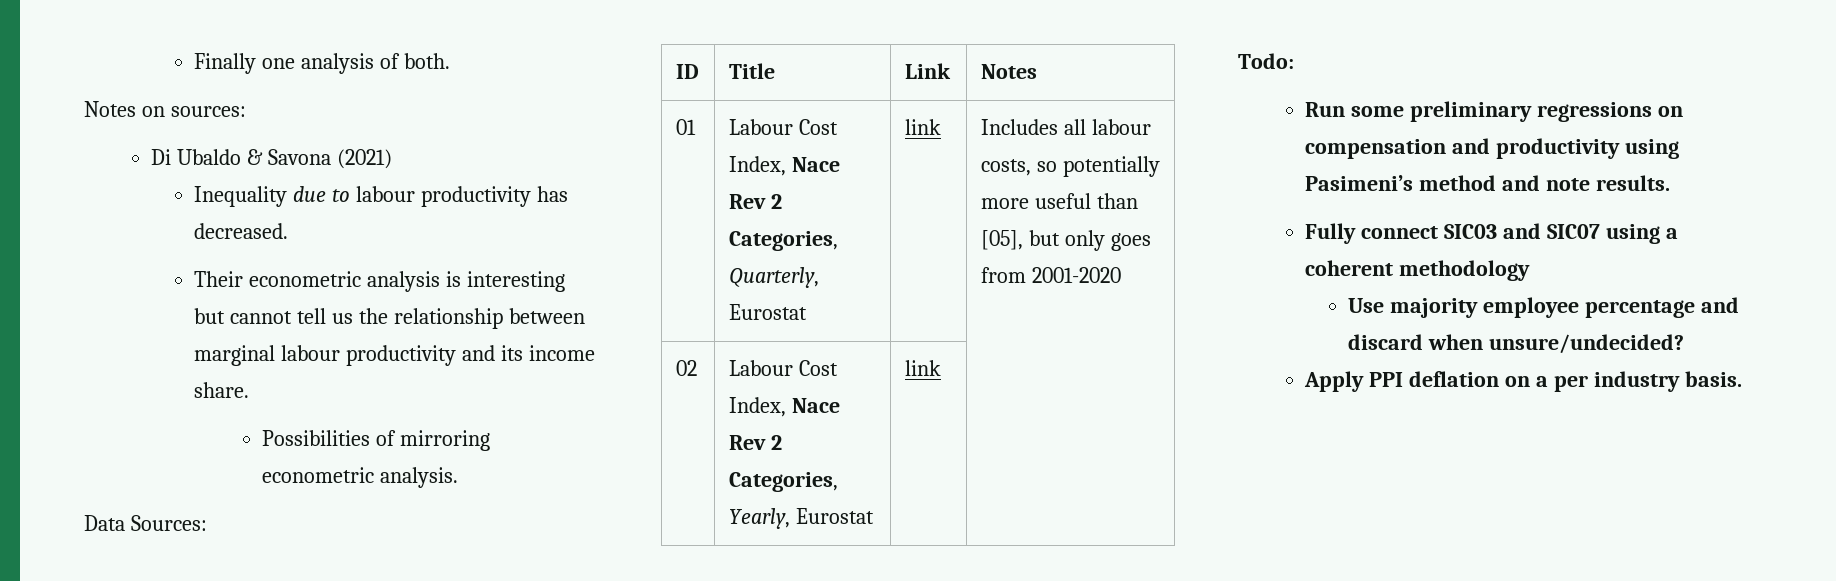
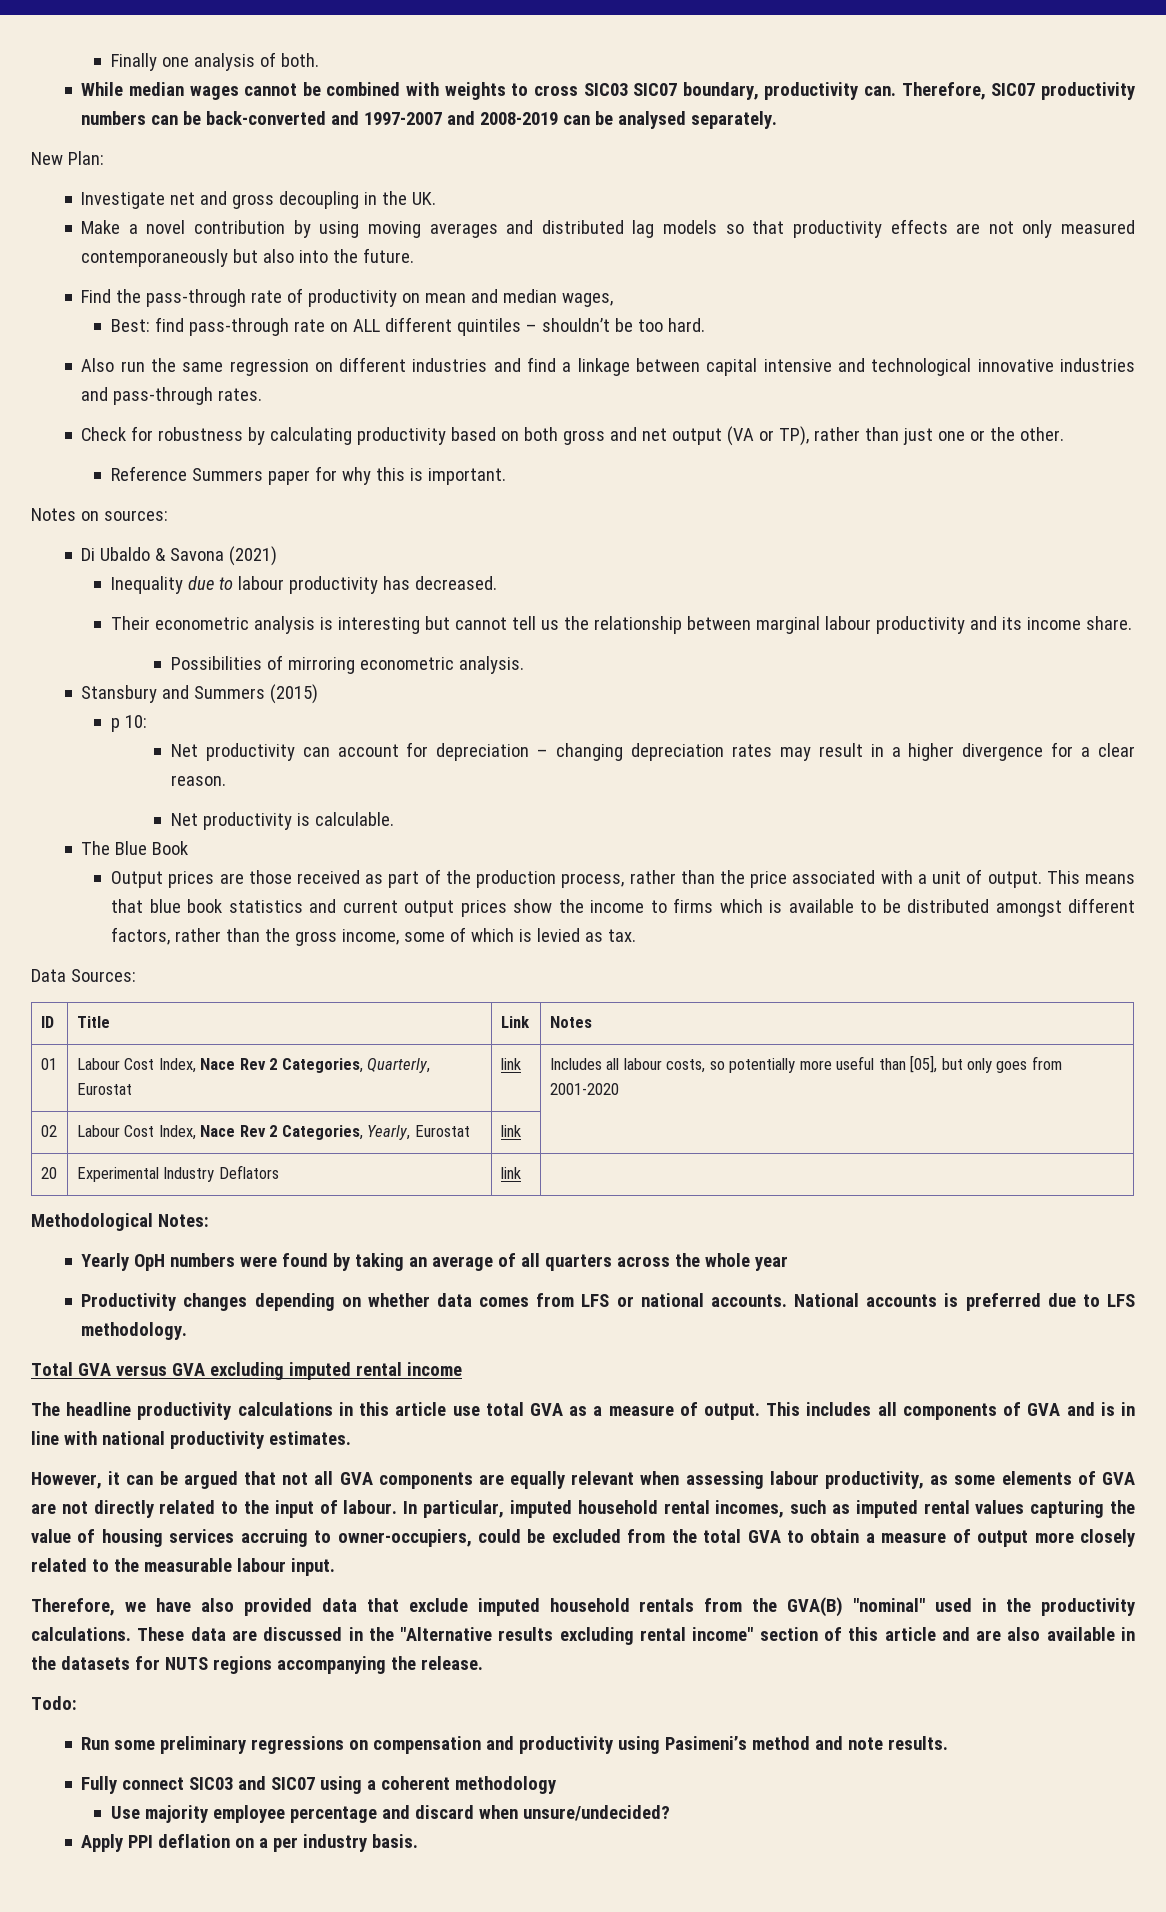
(451, 61) none -> [81,82,1136,100] [81,111,778,129] [31,151,104,165] [81,191,437,209] [81,219,1135,238] [81,248,415,267] [81,288,614,307] [111,317,706,336] [81,357,1135,376] [81,387,263,405] [81,426,1065,446] [111,466,507,485] // While median wages cannot be combined with weights to cross SIC03 SIC07 boundary, productivity can. Therefore, SIC07 productivity numbers can be back-converted and 1997-2007 and 2008-2019 can be analysed separately. // New Plan: // Investigate net and gross decoupling in the UK. // Make a novel contribution by using moving averages and distributed lag models so that productivity effects are not only measured contemporaneously but also into the future. // Find the pass-through rate of productivity on mean and median wages, // Best: find pass-through rate on ALL different quintiles – shouldn’t be too hard. // Also run the same regression on different industries and find a linkage between capital intensive and technological innovative industries and pass-through rates. // Check for robustness by calculating productivity based on both gross and net output (VA or TP), rather than just one or the other. // Reference Summers paper for why this is important.
(459, 477) none -> [81,684,319,704] [111,715,148,732] [170,742,1135,761] [170,775,226,786] [170,812,394,830] [81,841,189,855] [111,869,1135,888] [111,898,1135,917] [111,927,637,946] // Stansbury and Summers (2015) // p 10: // Net productivity can account for depreciation – changing depreciation rates may result in a higher divergence for a clear reason. // Net productivity is calculable. // The Blue Book // Output prices are those received as part of the production process, rather than the price associated with a unit of output. This means that blue book statistics and current output prices show the income to firms which is available to be distributed amongst different factors, rather than the gross income, some of which is levied as tax.
(941, 368) none -> [40,1167,57,1179] [76,1165,279,1182] [500,1167,521,1179] [31,1213,209,1231] [81,1253,789,1271] [81,1293,1135,1311] [81,1322,188,1340] [31,1362,462,1380] [31,1402,1136,1420] [31,1431,351,1449] [31,1471,1135,1489] [31,1500,1136,1518] [31,1529,1136,1547] [31,1558,335,1576] [31,1597,1136,1617] [31,1627,1135,1645] [31,1656,483,1674] // 20 | Experimental Industry Deflators | link | // Methodological Notes: // Yearly OpH numbers were found by taking an average of all quarters across the whole year // Productivity changes depending on whether data comes from LFS or national accounts. National accounts is preferred due to LFS methodology. // Total GVA versus GVA excluding imputed rental income // The headline productivity calculations in this article use total GVA as a measure of output. This includes all components of GVA and is in line with national productivity estimates. // However, it can be argued that not all GVA components are equally relevant when assessing labour productivity, as some elements of GVA are not directly related to the input of labour. In particular, imputed household rental incomes, such as imputed rental values capturing the value of housing services accruing to owner-occupiers, could be excluded from the total GVA to obtain a measure of output more closely related to the measurable labour input. // Therefore, we have also provided data that exclude imputed household rentals from the GVA(B) "nominal" used in the productivity calculations. These data are discussed in the "Alternative results excluding rental income" section of this article and are also available in the datasets for NUTS regions accompanying the release.

